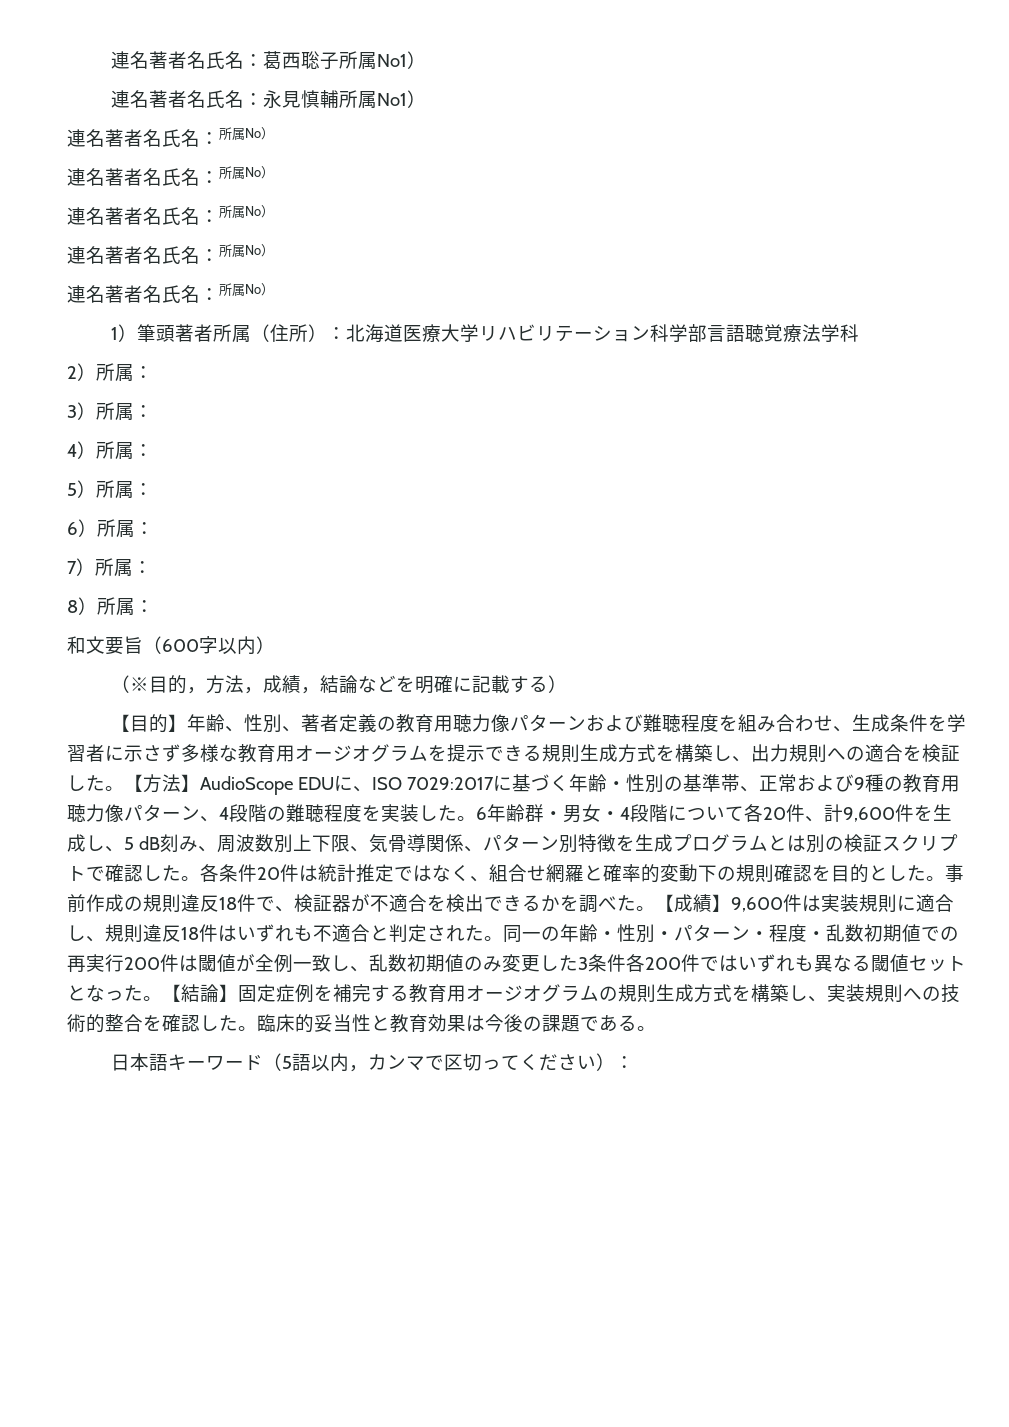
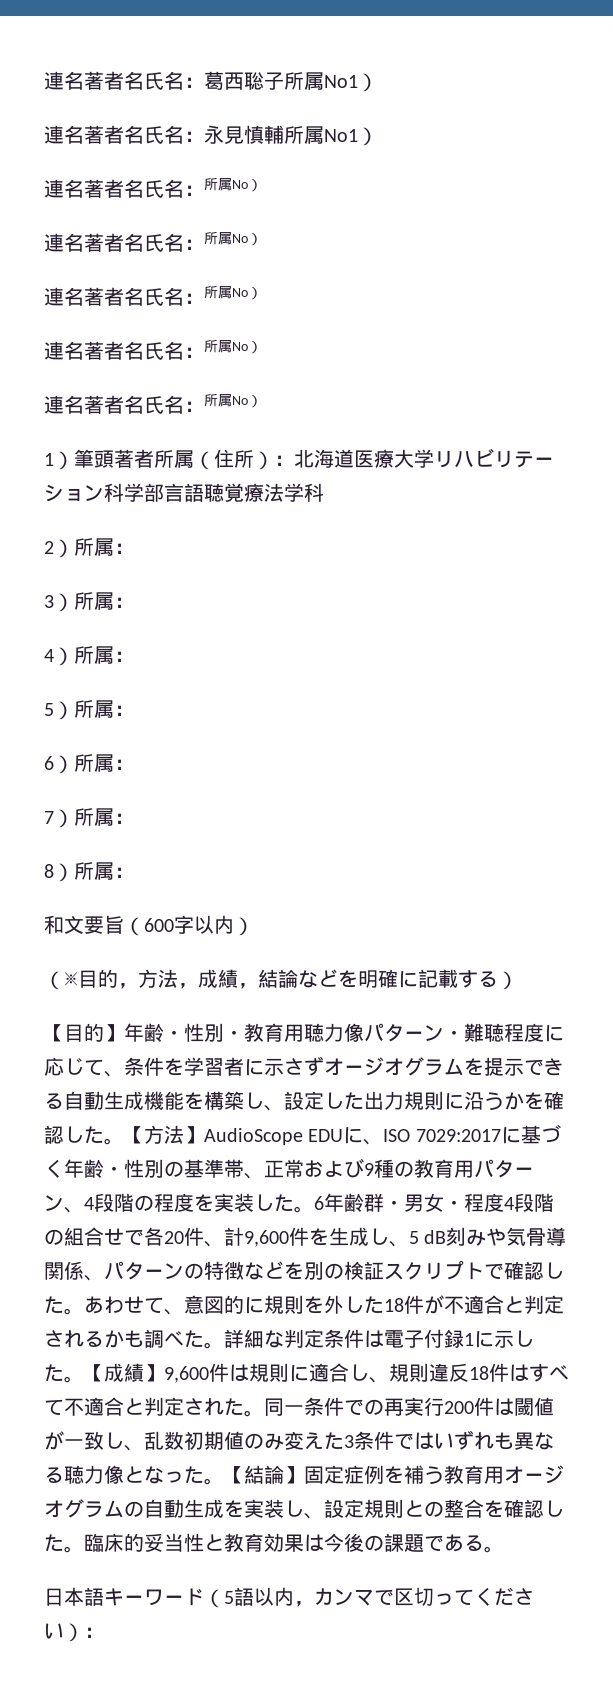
[225,714,891,733] 、性別、著者定義の教育用聴力像パターンおよび難聴程度を組み合わせ、生成 -> [164,1023,564,1042] [44,1057,124,1077] ・性別・教育用聴力像パターン・難聴程度に応じて、
[181,744,295,763] 多様な教育用 -> (324, 1066) none
[542,744,960,763] 規則生成方式を構築し、出力規則への適合を検証 -> [64,1091,564,1111] [44,1125,64,1144] 自動生成機能を構築し、設定した出力規則に沿うかを確認
[67,804,124,822] 聴力像 -> (474, 1169) none
[286,804,324,822] 難聴 -> (154, 1203) none
[620,804,744,822] 4段階について -> [464,1193,554,1212] [44,1227,144,1246] 程度4段階の組合せで
[197,834,369,853] 、周波数別上下限、 -> [486,1228,507,1246] や
[558,834,806,853] 別特徴を生成プログラムとは -> [184,1261,304,1280] の特徴などを
[200,864,964,883] [67,894,617,913] 各条件20件は統計推定ではなく、組合せ網羅と確率的変動下の規則確認を目的とした。事前作成の規則違反18件で、検証器が不適合を検出できるかを調べ -> [84,1295,564,1315] [44,1329,534,1349] あわせて、意図的に規則を外した18件が不適合と判定されるかも調べた。詳細な判定条件は電子付録1に示し
[821,894,859,912] 実装 -> (249, 1373) none
[237,924,313,942] いずれも -> [529,1364,569,1382] [44,1399,64,1416] すべて
[541,924,921,943] の年齢・性別・パターン・程度・乱数初期値 -> [304,1397,344,1416] 条件
[255,954,293,973] 全例 -> (64, 1440) none
[521,955,559,972] 更し -> [304,1432,324,1450] え
[626,954,700,972] 各200件 -> (394, 1440) none
[871,954,966,972] 閾値セット -> [64,1465,124,1484] 聴力像
[352,984,409,1002] 完する -> [424,1466,444,1485] う
[618,984,960,1003] [67,1014,105,1033] 規則生成方式を構築し、実装規則への技術的 -> [144,1499,444,1519] 自動生成を実装し、設定規則との

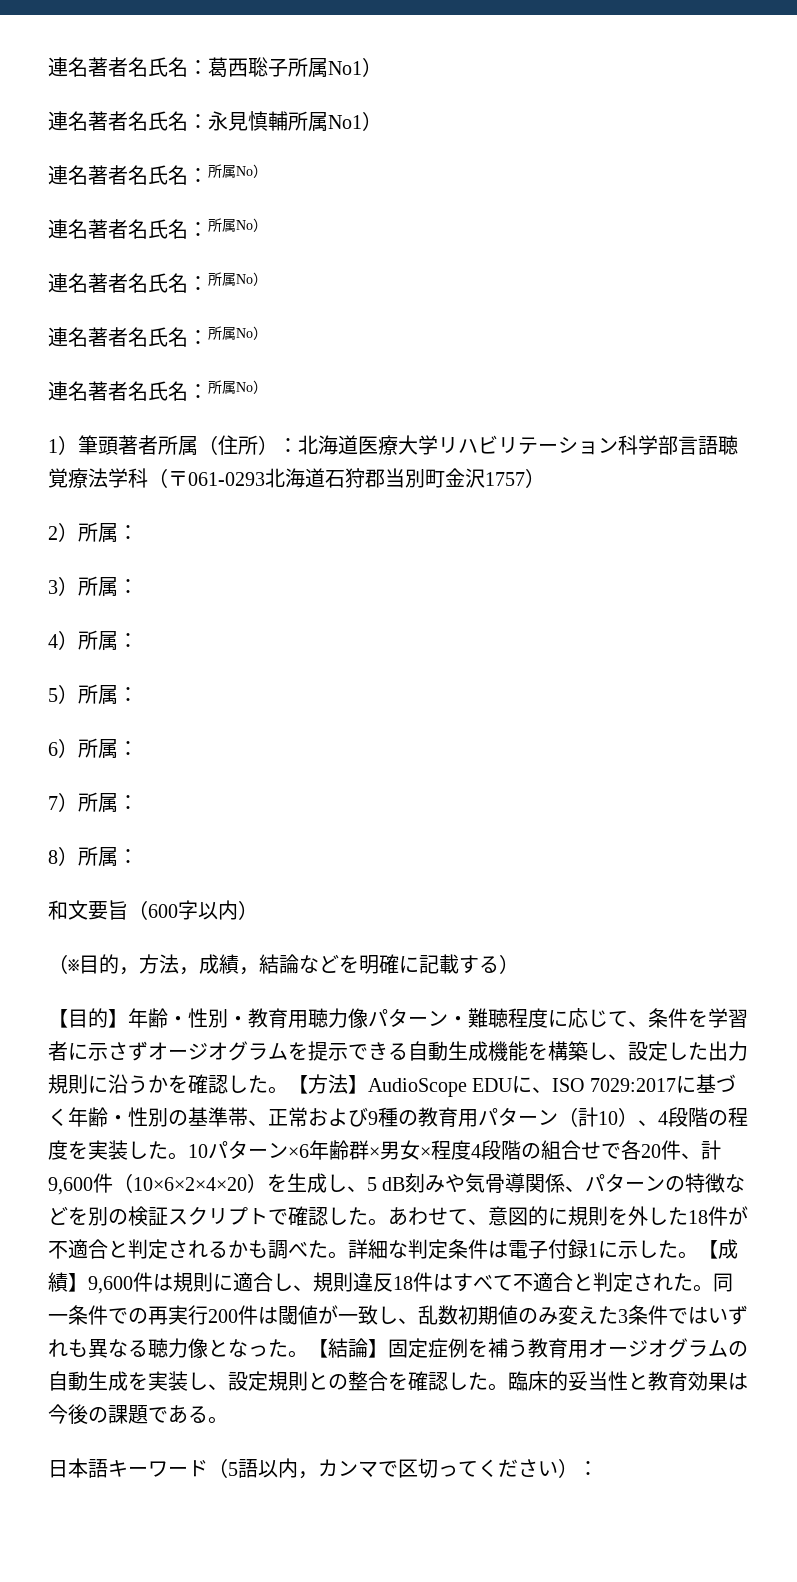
(324, 492) none -> [148,468,545,488] （〒061-0293北海道石狩郡当別町金沢1757）
(64, 1203) none -> [558,1107,638,1127] （計10）
[314,1193,464,1212] 6年齢群・男女・ -> [188,1140,431,1160] 10パターン×6年齢群×男女×
(309, 1236) none -> [113,1173,267,1193] （10×6×2×4×20）

